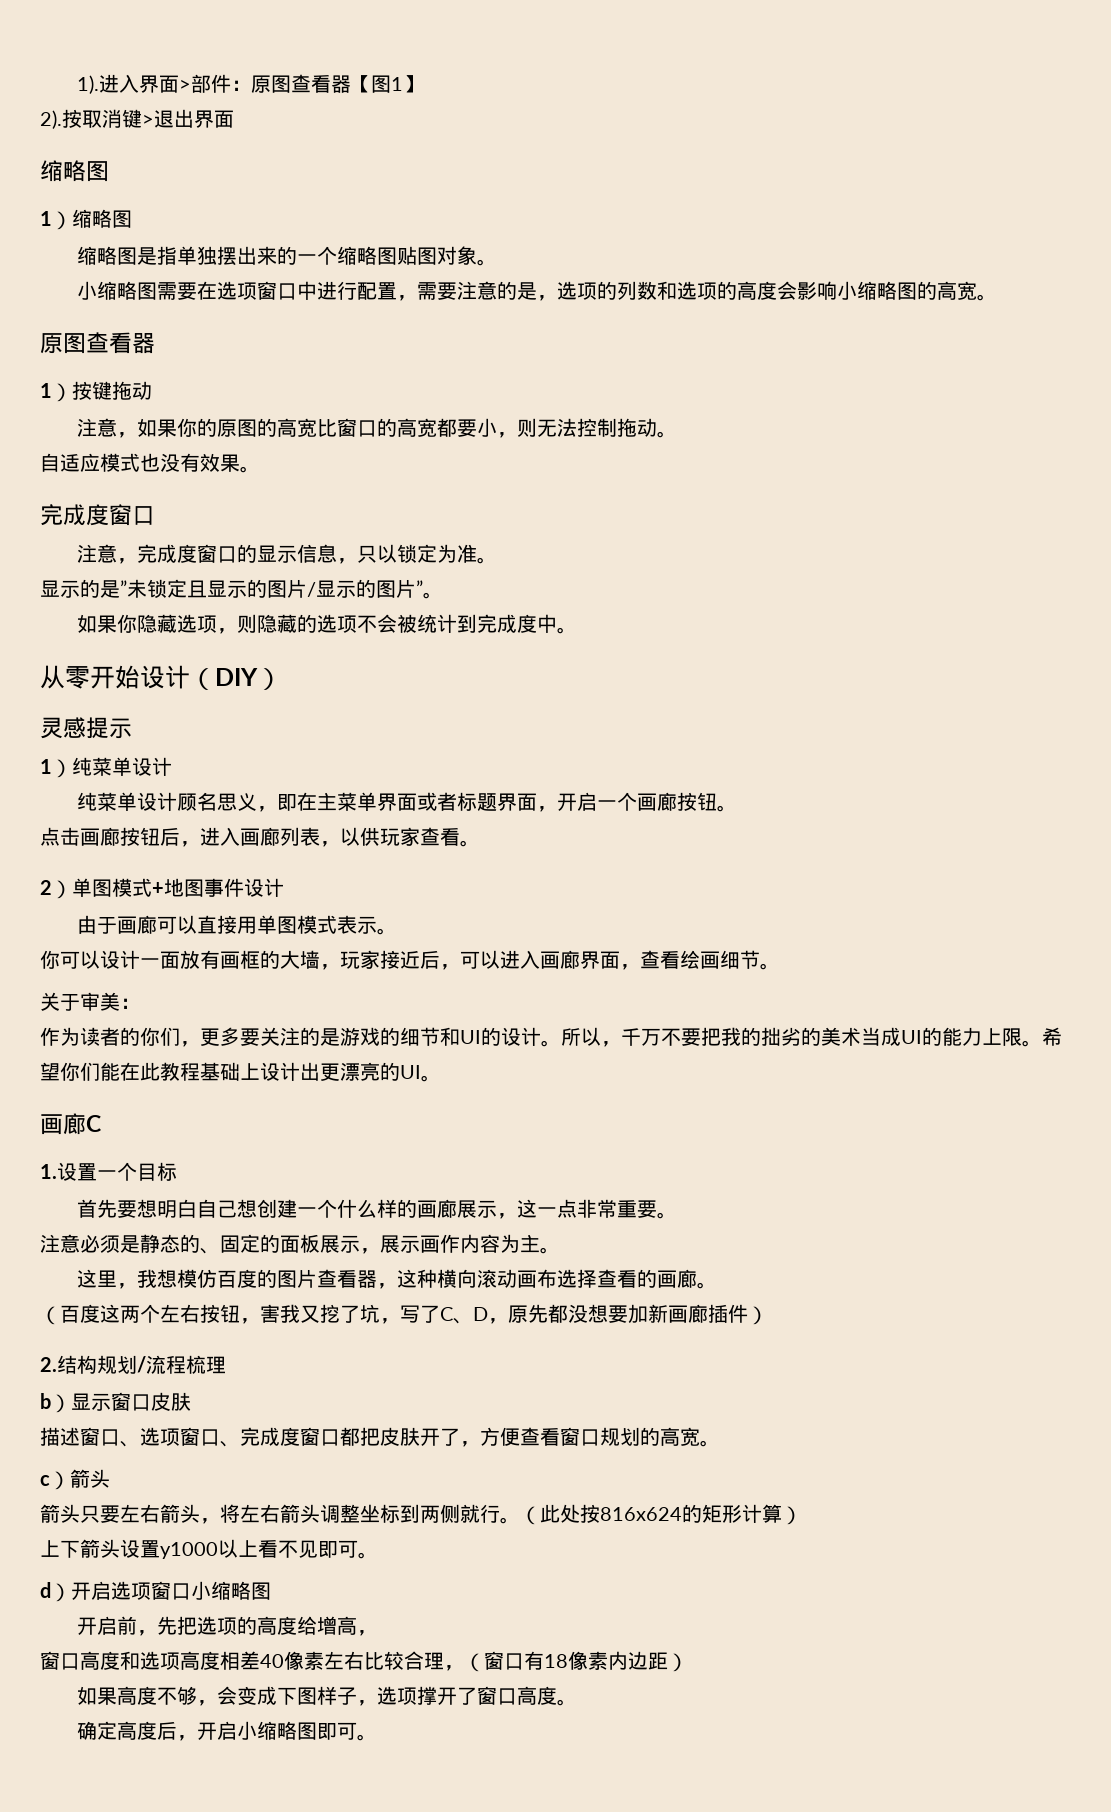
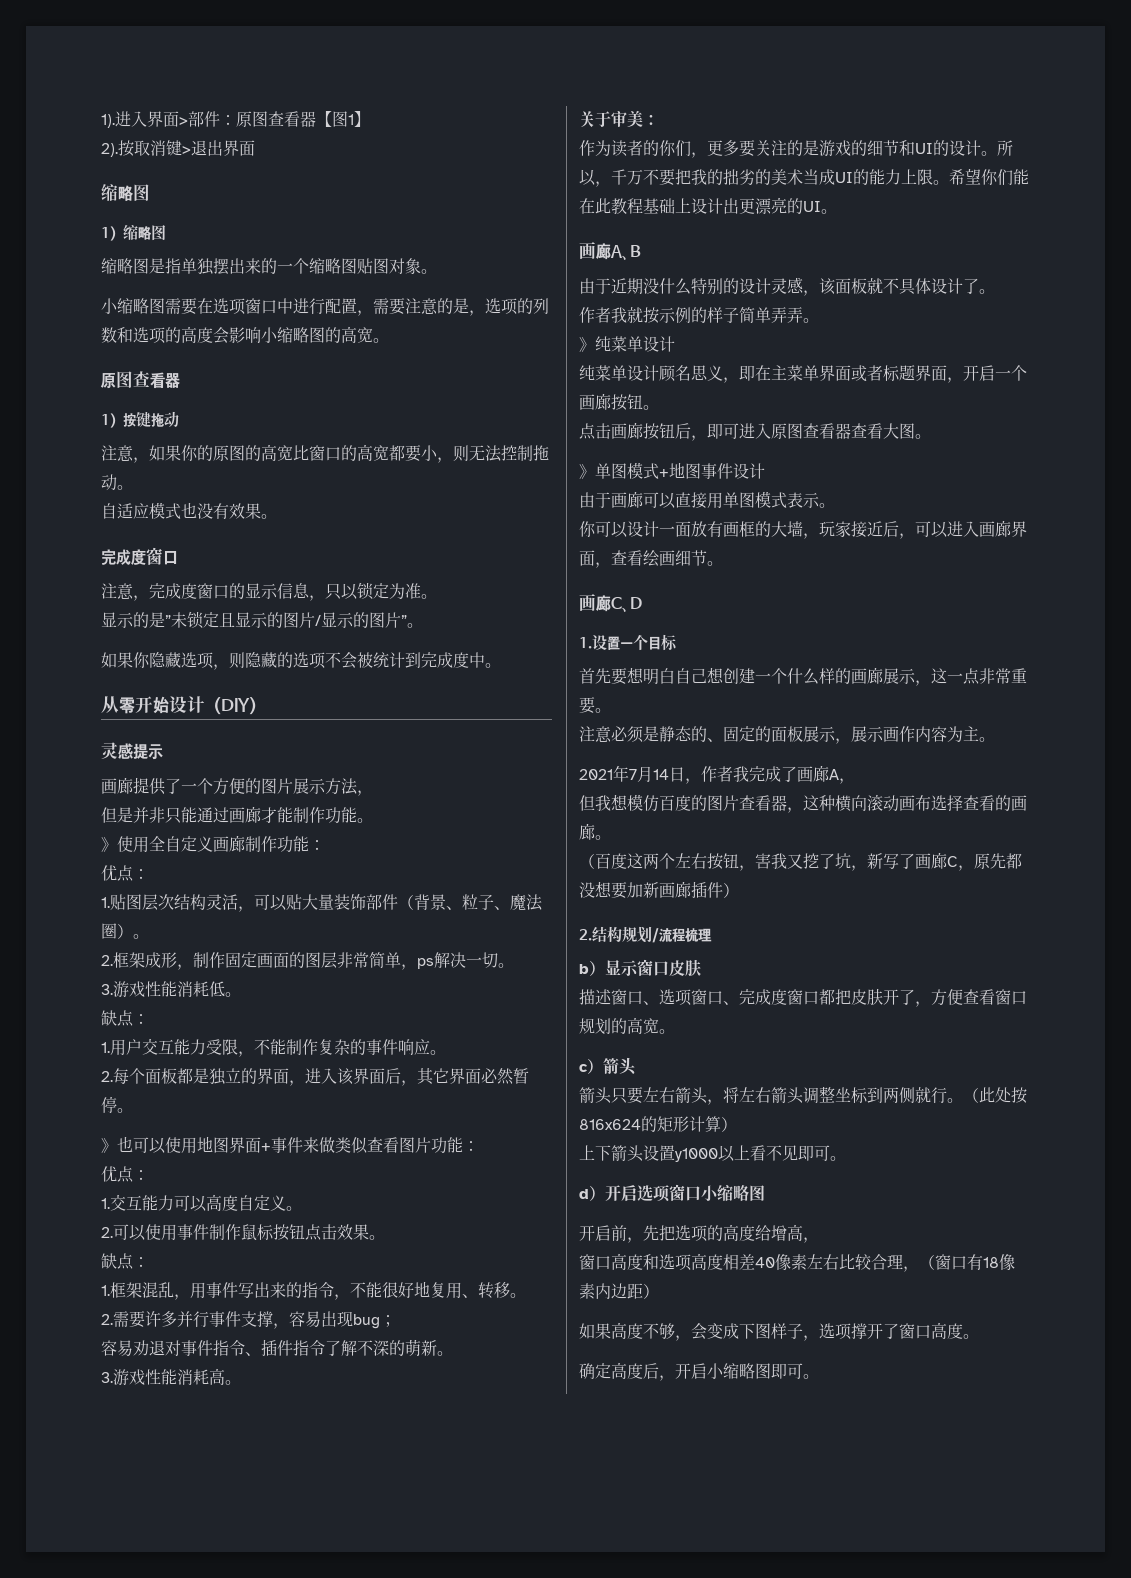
[40,757,172,778] [76,792,737,812] [40,827,480,847] [40,878,284,899] [76,915,397,935] [40,950,760,970] 1）纯菜单设计 // 纯菜单设计顾名思义，即在主菜单界面或者标题界面，开启一个画廊按钮。 // 点击画廊按钮后，进入画廊列表，以供玩家查看。 // 2）单图模式+地图事件设计 // 由于画廊可以直接用单图模式表示。 // 你可以设计一面放有画框的大墙，玩家接近后，可以进入画廊界面，查看绘画细节 -> [101,777,373,796] [101,806,373,824] [101,835,325,853] [101,865,149,882] [101,894,543,912] [101,923,149,939] [101,952,514,970] [101,981,241,998] [101,1010,149,1027] [101,1038,446,1057] [101,1068,529,1086] [101,1096,133,1113] [101,1136,479,1154] [101,1166,149,1183] [101,1194,302,1212] [101,1224,385,1241] [101,1253,149,1270] [101,1281,526,1300] [101,1311,396,1329] [101,1339,453,1357] [101,1368,225,1386] 画廊提供了一个方便的图片展示方法， // 但是并非只能通过画廊才能制作功能。 // 》使用全自定义画廊制作功能： // 优点： // 1.贴图层次结构灵活，可以贴大量装饰部件（背景、粒子、魔法圈）。 // 2.框架成形，制作固定画面的图层非常简单，ps解决一切。 // 3.游戏性能消耗低。 // 缺点： // 1.用户交互能力受限，不能制作复杂的事件响应。 // 2.每个面板都是独立的界面，进入该界面后，其它界面必然暂停。 // 》也可以使用地图界面+事件来做类似查看图片功能： // 优点： // 1.交互能力可以高度自定义。 // 2.可以使用事件制作鼠标按钮点击效果。 // 缺点： // 1.框架混乱，用事件写出来的指令，不能很好地复用、转移。 // 2.需要许多并行事件支撑，容易出现bug； // 容易劝退对事件指令、插件指令了解不深的萌新。 // 3.游戏性能消耗高
[40,1113,101,1135] // 画廊C -> [579,242,641,260] [579,277,995,296] [579,307,819,324] [579,336,675,352] [579,365,1027,383] [579,393,659,411] [579,422,931,441] [579,462,765,479] [579,491,835,509] [579,520,1027,539] [579,550,723,568] [579,594,642,612] // 画廊A、B // 由于近期没什么特别的设计灵感，该面板就不具体设计了。 // 作者我就按示例的样子简单弄弄。 // 》纯菜单设计 // 纯菜单设计顾名思义，即在主菜单界面或者标题界面，开启一个画廊按钮。 // 点击画廊按钮后，即可进入原图查看器查看大图。 // 》单图模式+地图事件设计 // 由于画廊可以直接用单图模式表示。 // 你可以设计一面放有画框的大墙，玩家接近后，可以进入画廊界面，查看绘画细节。 // 画廊C、D
[76,1269,137,1289] 这里， -> [579,765,855,784] [579,795,595,811] 2021年7月14日，作者我完成了画廊A， // 但
[400,1305,488,1324] 写了C、D -> [867,852,958,869] 新写了画廊C

